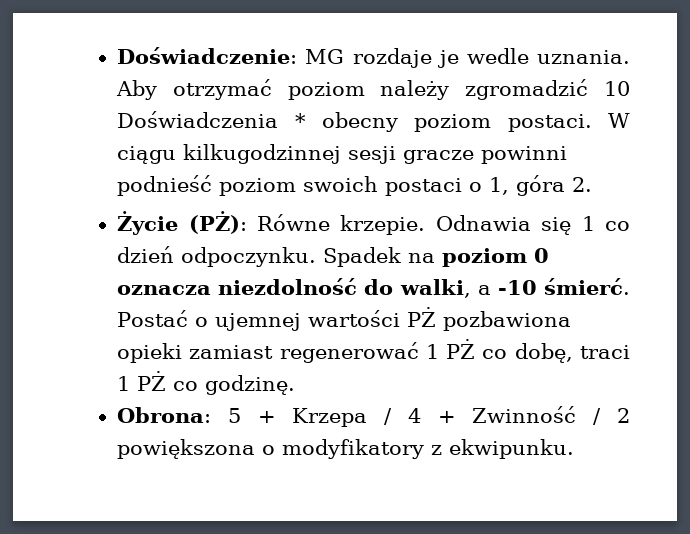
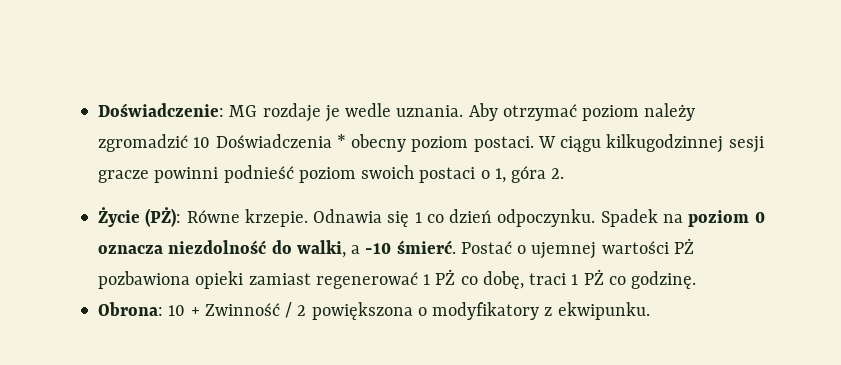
[227,408,421,427] 5 + Krzepa / 4 -> [168,305,186,316] 10

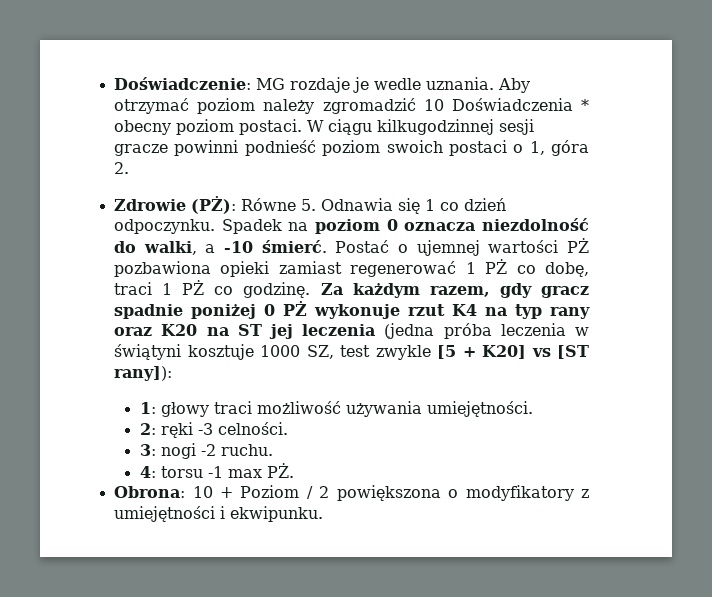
[98,207,141,227] Życie -> [114,199,187,211] Zdrowie
[244,209,308,227] krzepie. -> [301,199,317,211] 5.
(697, 280) none -> [320,283,589,298] [114,301,590,319] [114,323,590,339] [114,344,590,360] [114,366,173,381] [139,401,533,417] [139,422,288,438] [139,443,273,459] [139,463,294,478] Za każdym razem, gdy gracz spadnie poniżej 0 PŻ wykonuje rzut K4 na typ rany oraz K20 na ST jej leczenia (jedna próba leczenia w świątyni kosztuje 1000 SZ, test zwykle [5 + K20] vs [ST rany]): // 1: głowy traci możliwość używania umiejętności. // 2: ręki -3 celności. // 3: nogi -2 ruchu. // 4: torsu -1 max PŻ.
[204,303,280,316] Zwinność -> [240,485,300,498] Poziom
(553, 311) none -> [114,506,226,522] umiejętności i

